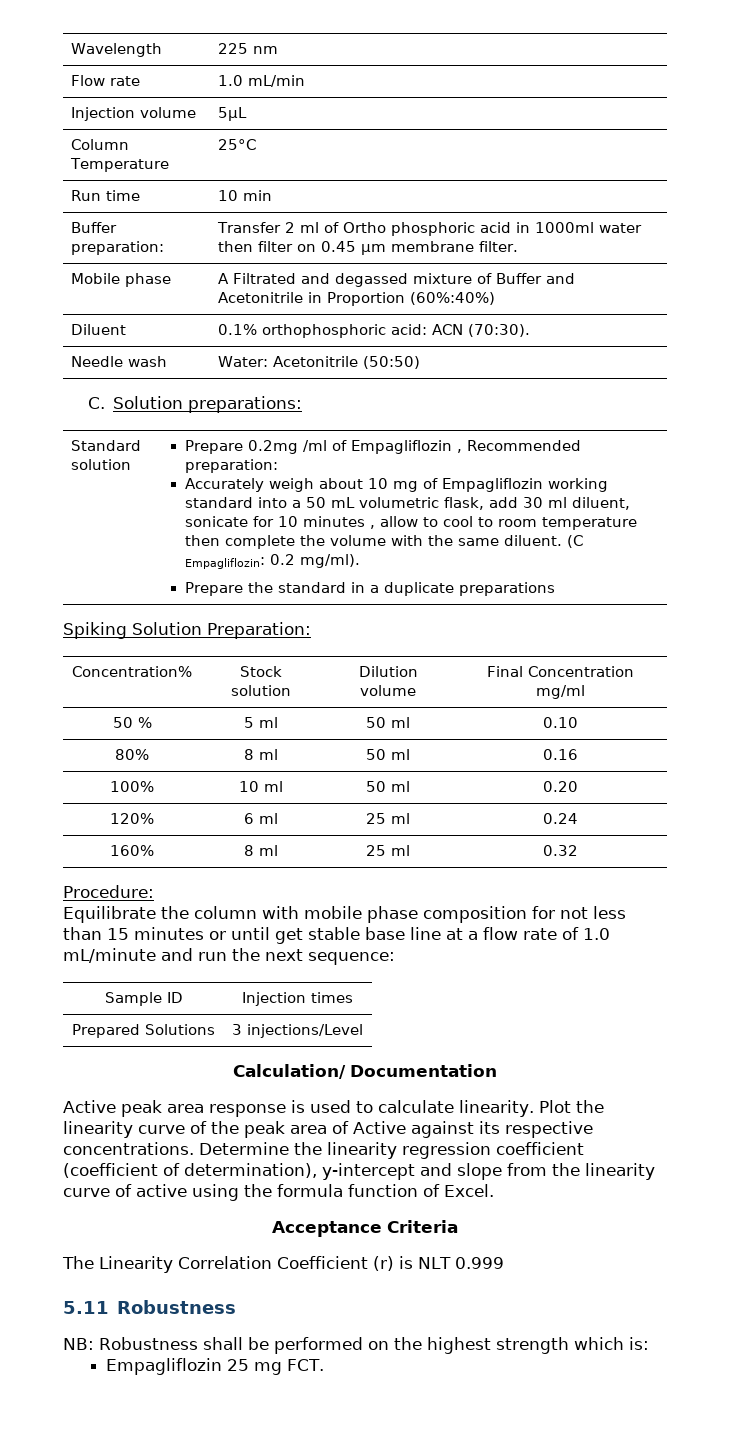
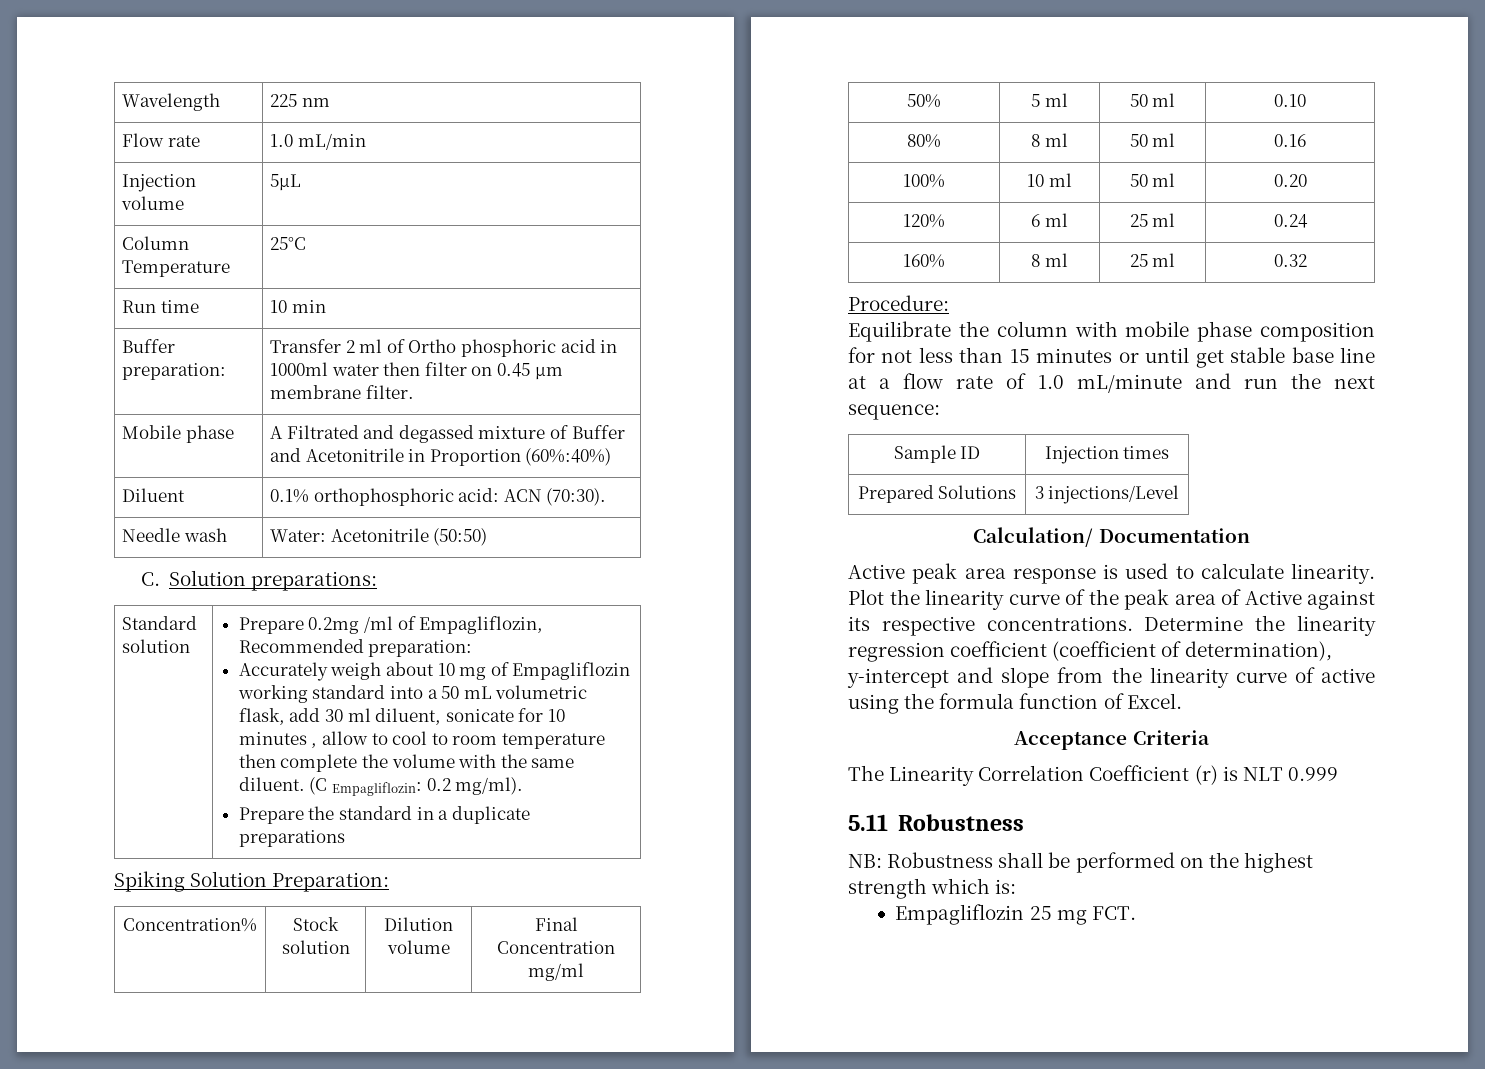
[350,440,462,454] Empagliflozin , -> [419,616,544,634] Empagliflozin,
[112,717,152,728] 50 % -> [907,94,941,108] 50%

